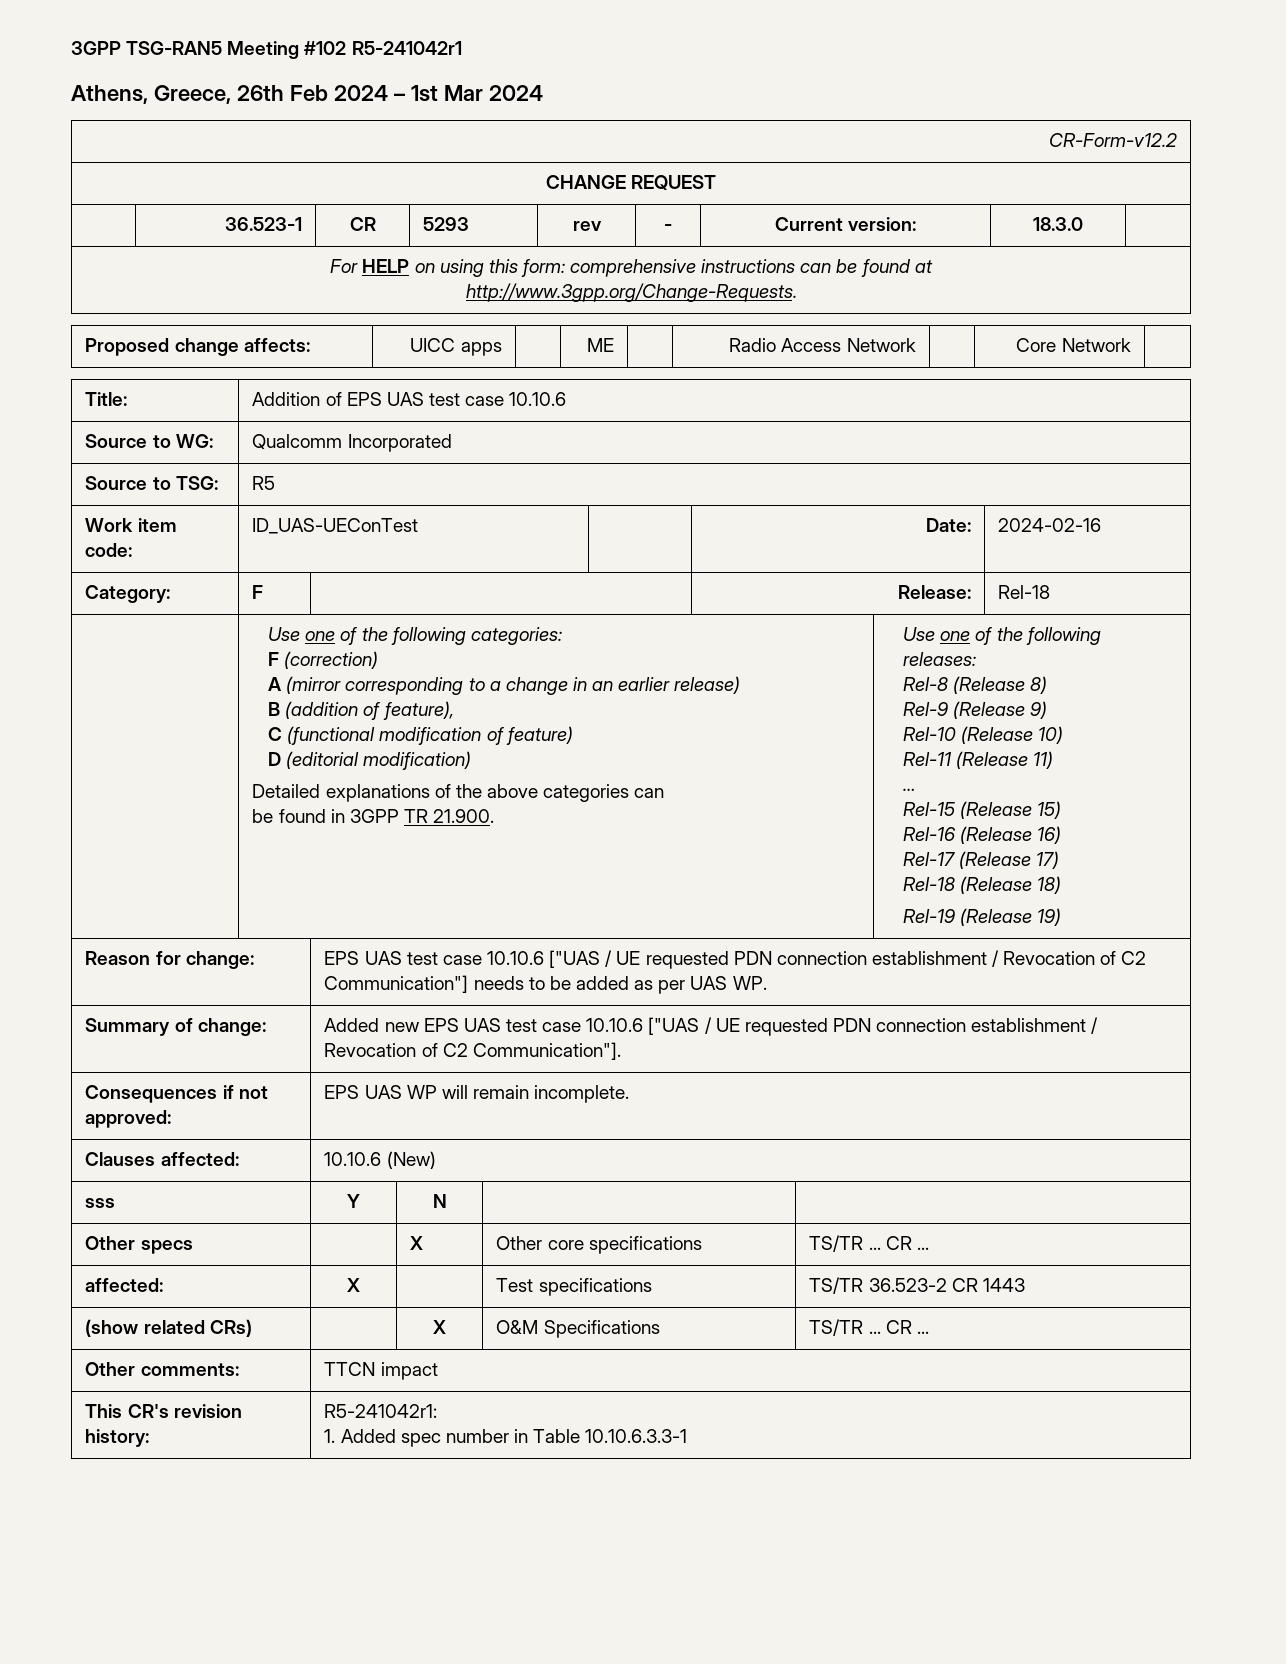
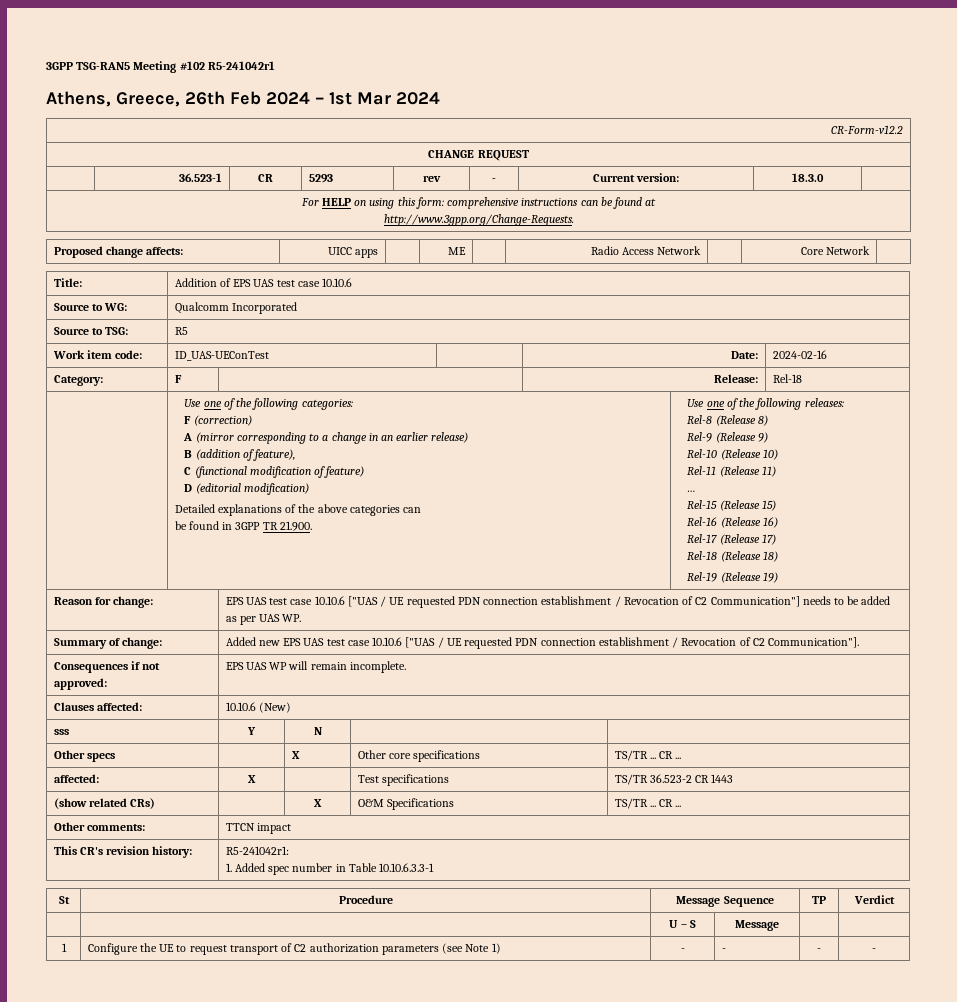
(688, 1436) none -> [58,896,70,904] [338,895,393,904] [676,896,774,907] [812,896,826,904] [853,895,895,904] [669,920,696,928] [735,920,779,931] [61,943,67,952] [87,943,501,955] [680,948,685,952] [721,948,726,952] [817,948,821,952] [872,948,876,952] // St | Procedure | Message Sequence | TP | Verdict // | | U – S | Message | | // 1 | Configure the UE to request transport of C2 authorization parameters (see Note 1) | - | - | - | -

